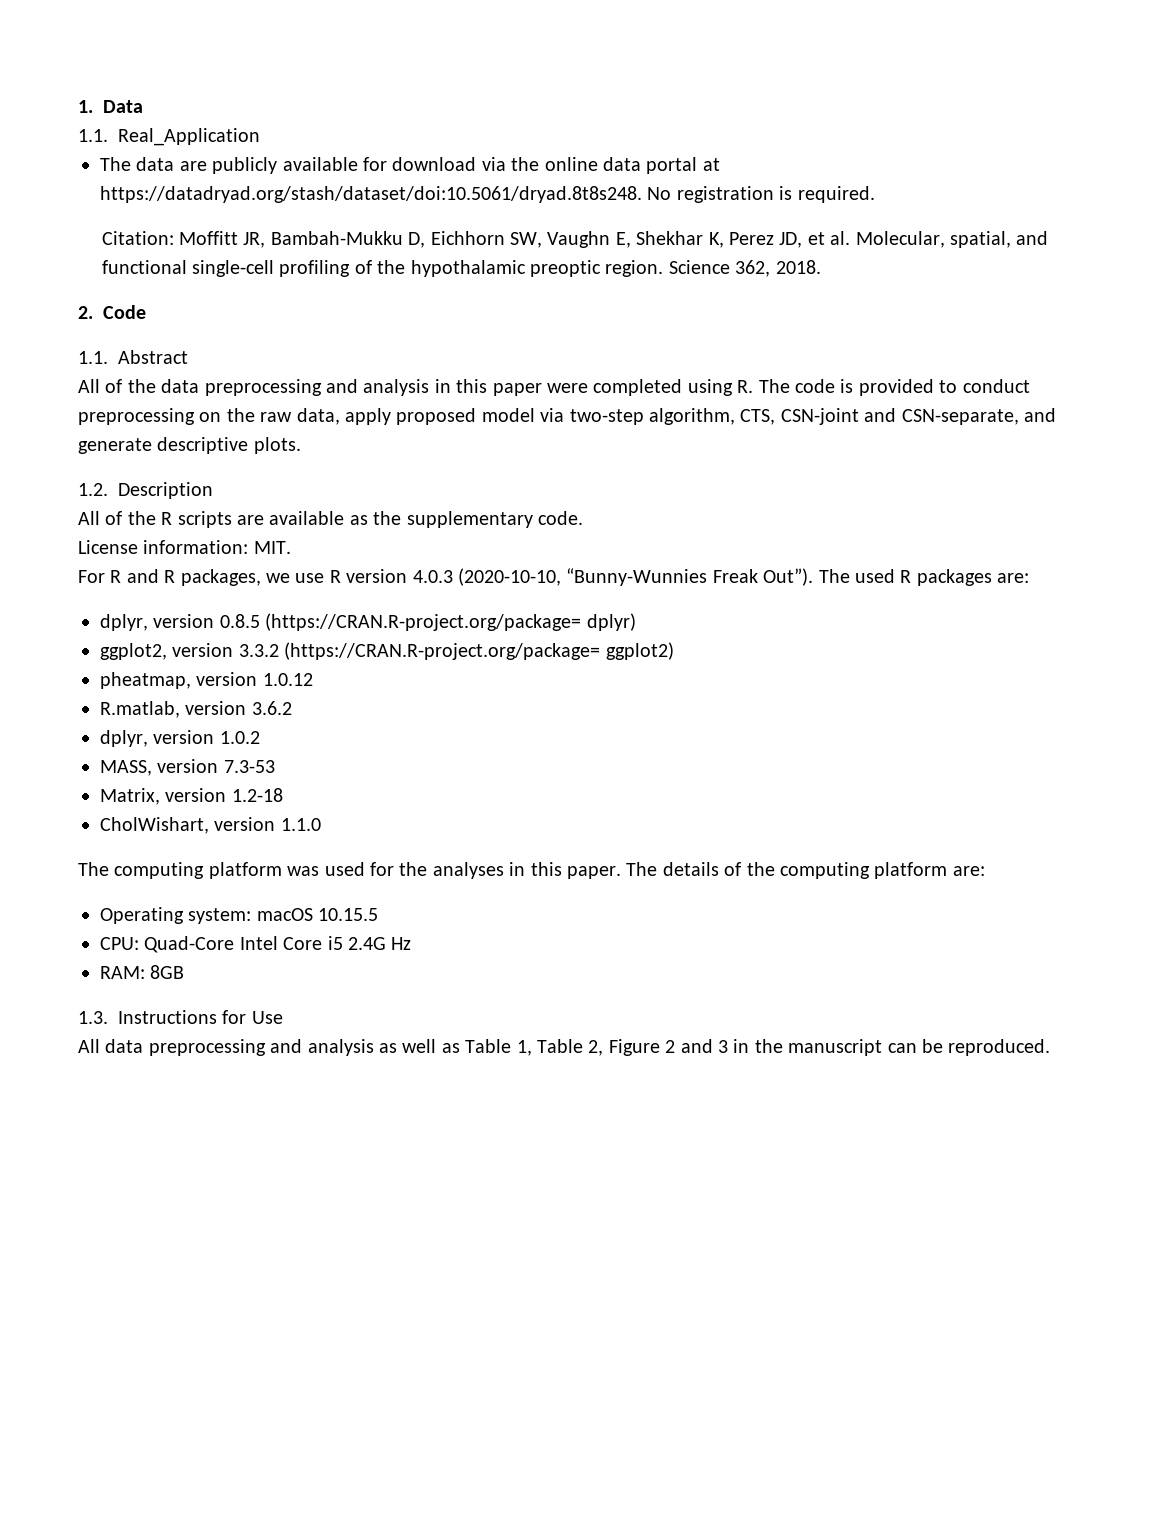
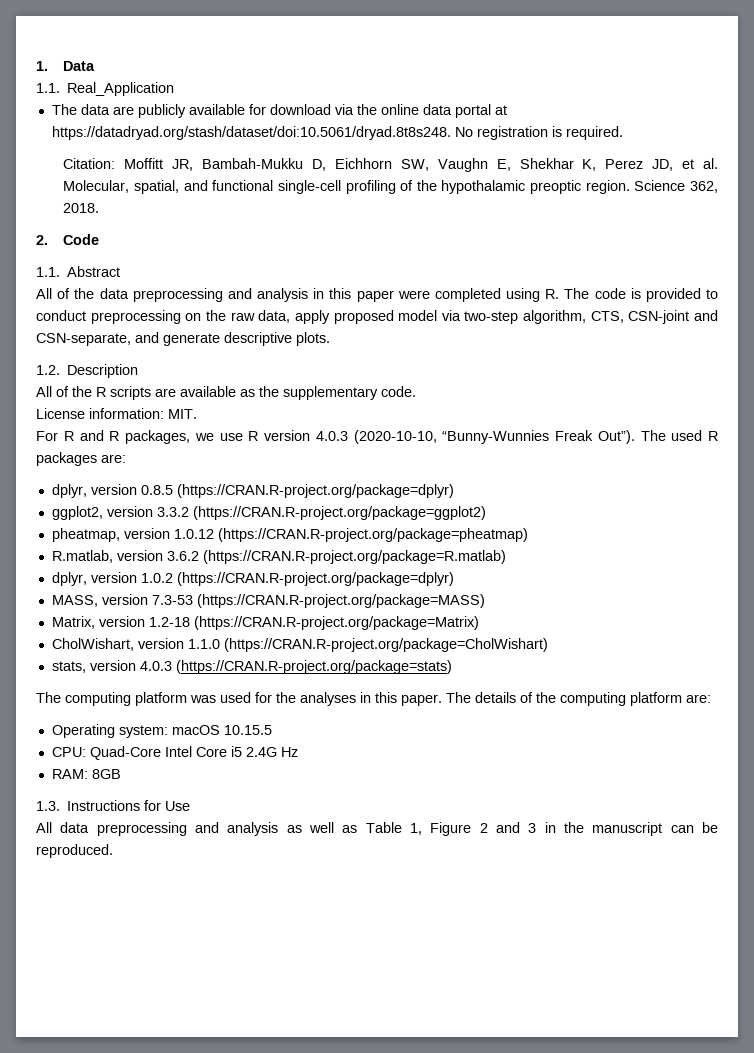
[265,613,636,631] (https://CRAN.R-project.org/package= dplyr) -> [176,484,454,498] (https://CRAN.R-project.org/package=dplyr)
[284,642,674,660] (https://CRAN.R-project.org/package= ggplot2) -> [192,506,486,520] (https://CRAN.R-project.org/package=ggplot2)
(313, 679) none -> [217,528,528,542] (https://CRAN.R-project.org/package=pheatmap)
(292, 708) none -> [202,550,506,564] (https://CRAN.R-project.org/package=R.matlab)
(260, 737) none -> [176,572,454,586] (https://CRAN.R-project.org/package=dplyr)
(275, 766) none -> [196,594,485,608] (https://CRAN.R-project.org/package=MASS)
(283, 795) none -> [193,616,479,630] (https://CRAN.R-project.org/package=Matrix)
(321, 824) none -> [223,638,548,652] [51,660,452,674] (https://CRAN.R-project.org/package=CholWishart) // stats, version 4.0.3 (https://CRAN.R-project.org/package=stats)
[536,1039,604,1056] Table 2, -> (422, 829) none

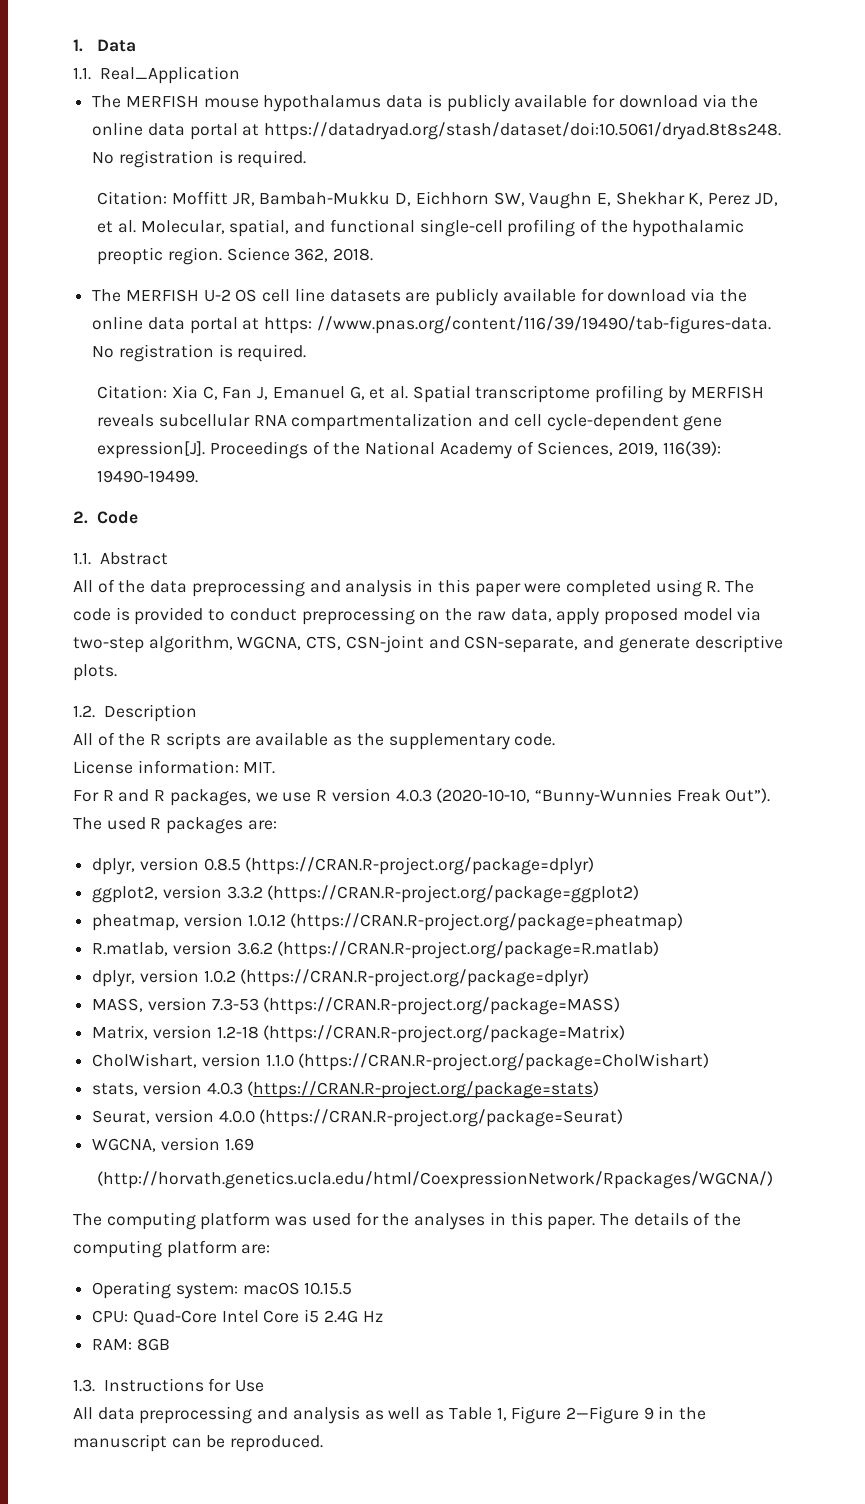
[80,104,134,115] data are -> [125,94,442,112] MERFISH mouse hypothalamus data is
(100, 208) none -> [92,288,747,306] [92,316,771,334] [92,344,307,362] [97,385,764,403] [97,413,723,431] [97,441,721,459] [97,470,199,483] // The MERFISH U-2 OS cell line datasets are publicly available for download via the online data portal at https: //www.pnas.org/content/116/39/19490/tab-figures-data. No registration is required. // Citation: Xia C, Fan J, Emanuel G, et al. Spatial transcriptome profiling by MERFISH reveals subcellular RNA compartmentalization and cell cycle-dependent gene expression[J]. Proceedings of the National Academy of Sciences, 2019, 116(39): 19490-19499.
(587, 317) none -> [237,636,302,650] WGCNA,
(452, 667) none -> [92,1109,624,1127] [92,1137,254,1152] [97,1171,774,1189] // Seurat, version 4.0.0 (https://CRAN.R-project.org/package=Seurat) // WGCNA, version 1.69 // (http://horvath.genetics.ucla.edu/html/CoexpressionNetwork/Rpackages/WGCNA/)
[479,822,537,833] 2 and 3 -> [565,1406,654,1424] 2—Figure 9

